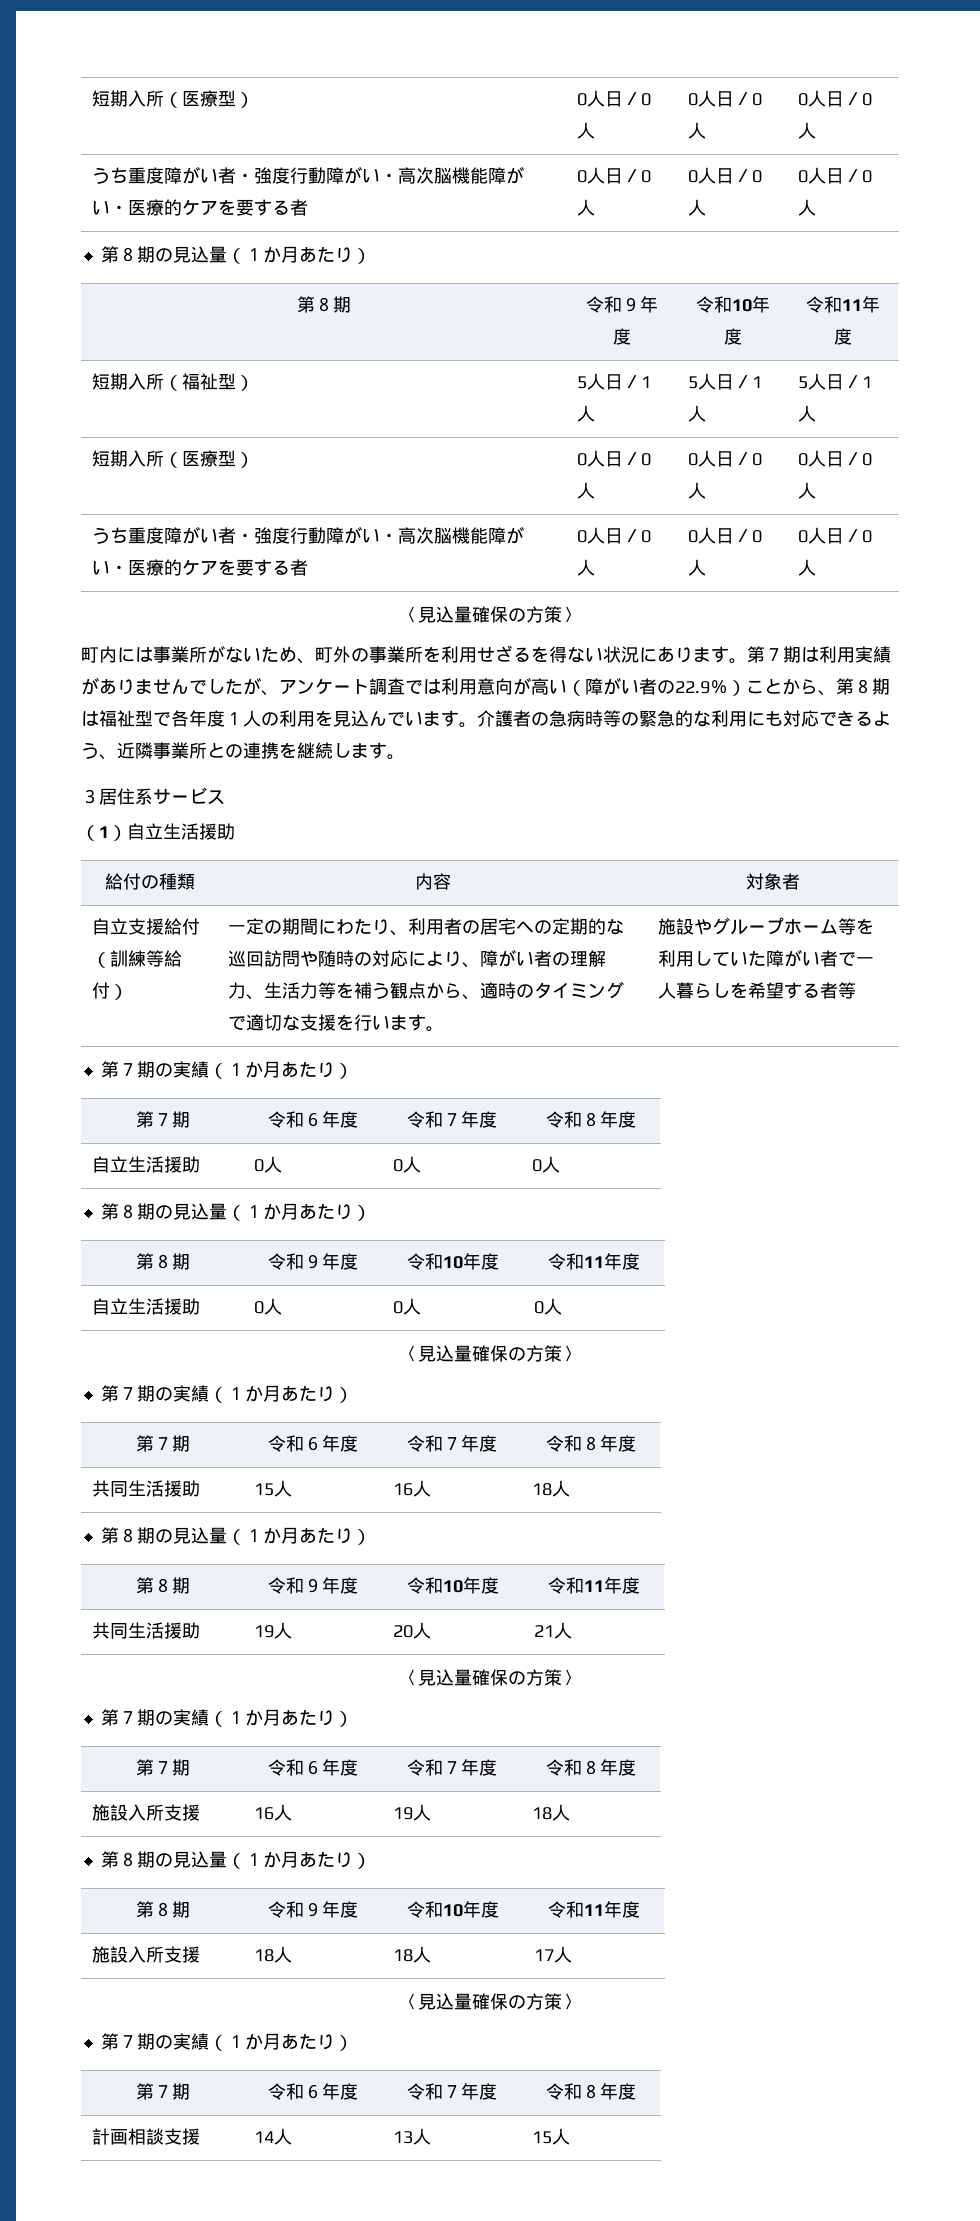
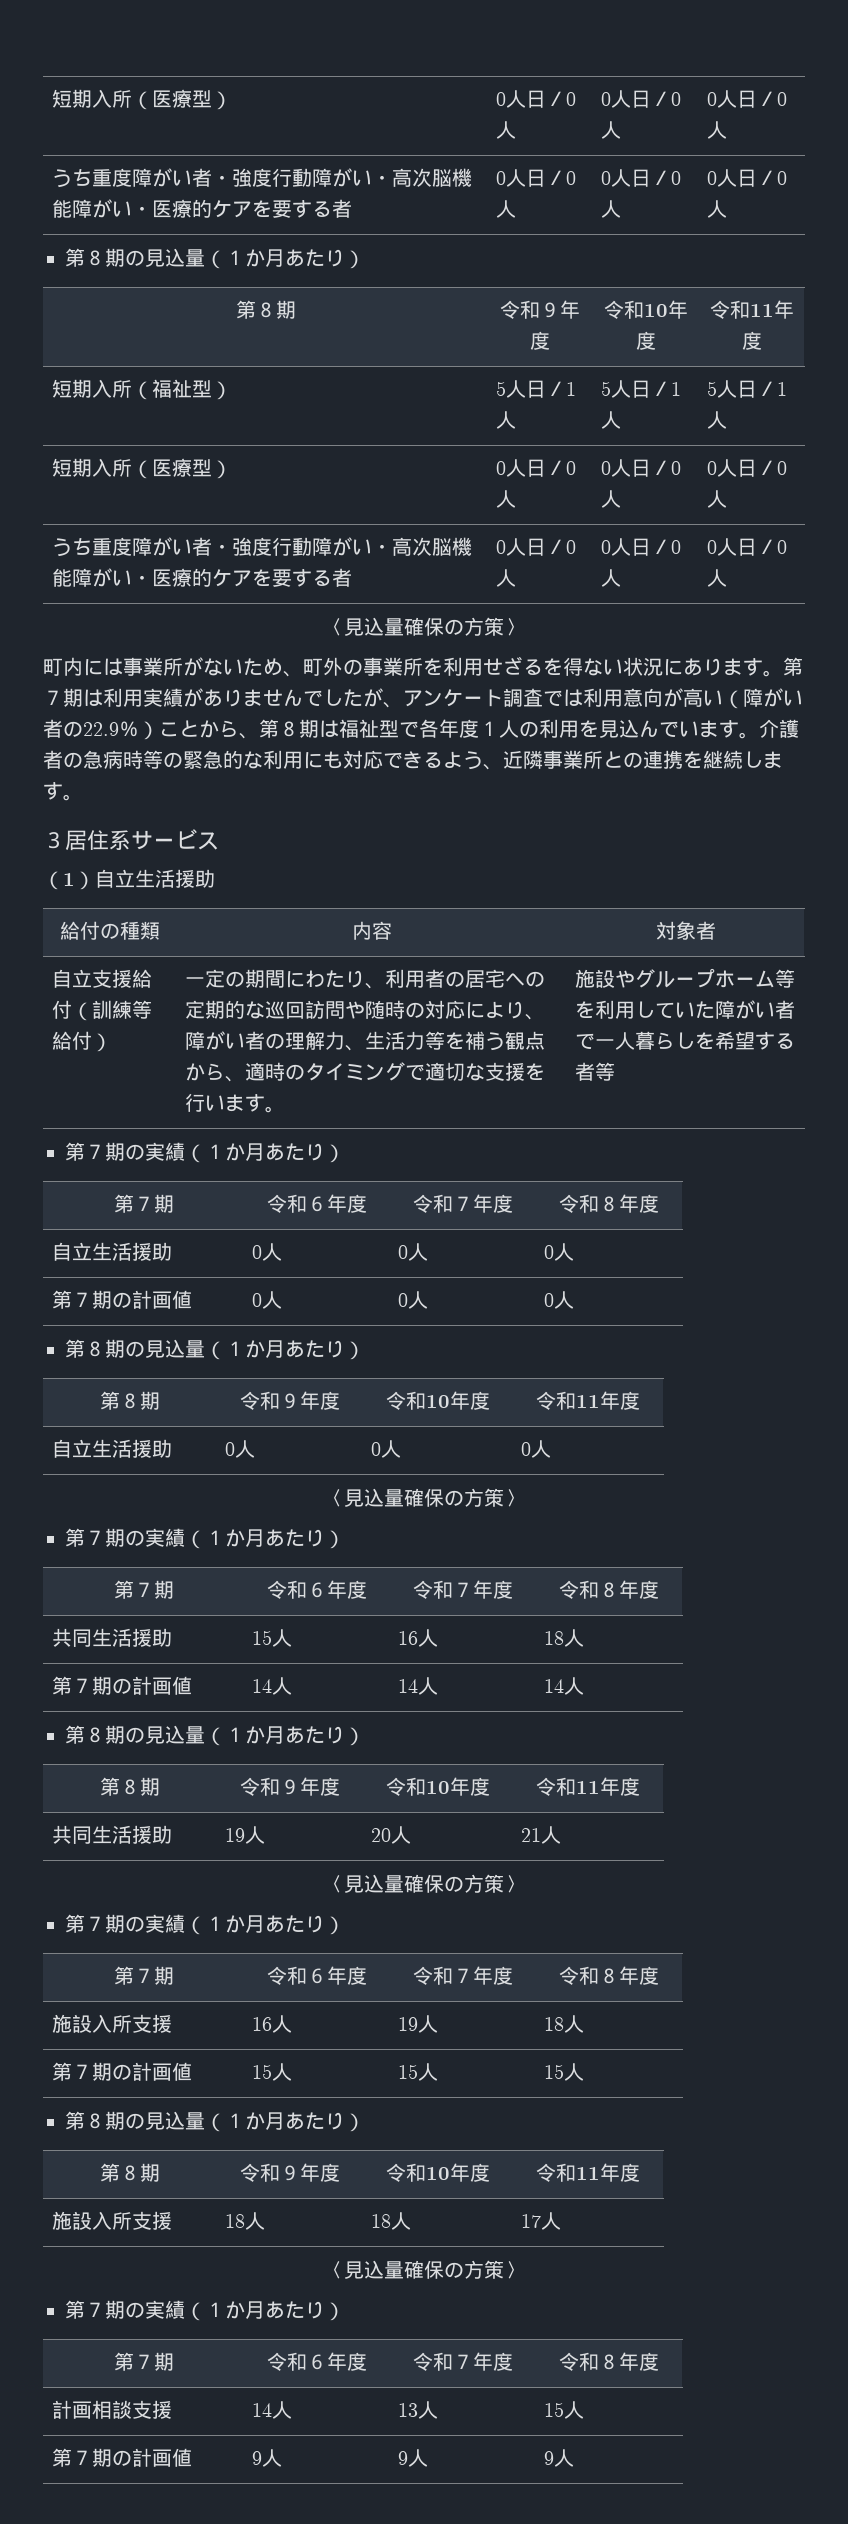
(561, 1164) none -> [51,1290,192,1309] [251,1291,282,1309] [397,1291,428,1309] [543,1291,574,1309] // 第７期の計画値 | 0人 | 0人 | 0人
(571, 1488) none -> [51,1676,192,1695] [251,1677,292,1695] [397,1677,438,1695] [543,1677,584,1695] // 第７期の計画値 | 14人 | 14人 | 14人
(571, 1812) none -> [51,2062,192,2081] [251,2063,292,2081] [397,2063,438,2081] [543,2063,584,2081] // 第７期の計画値 | 15人 | 15人 | 15人
(571, 2136) none -> [51,2448,192,2467] [251,2449,282,2467] [397,2449,428,2467] [543,2449,574,2467] // 第７期の計画値 | 9人 | 9人 | 9人

